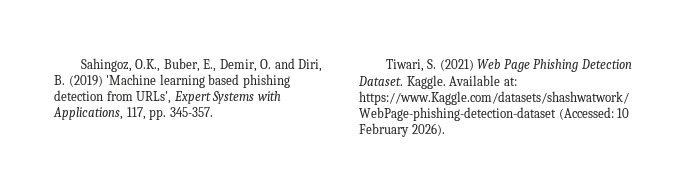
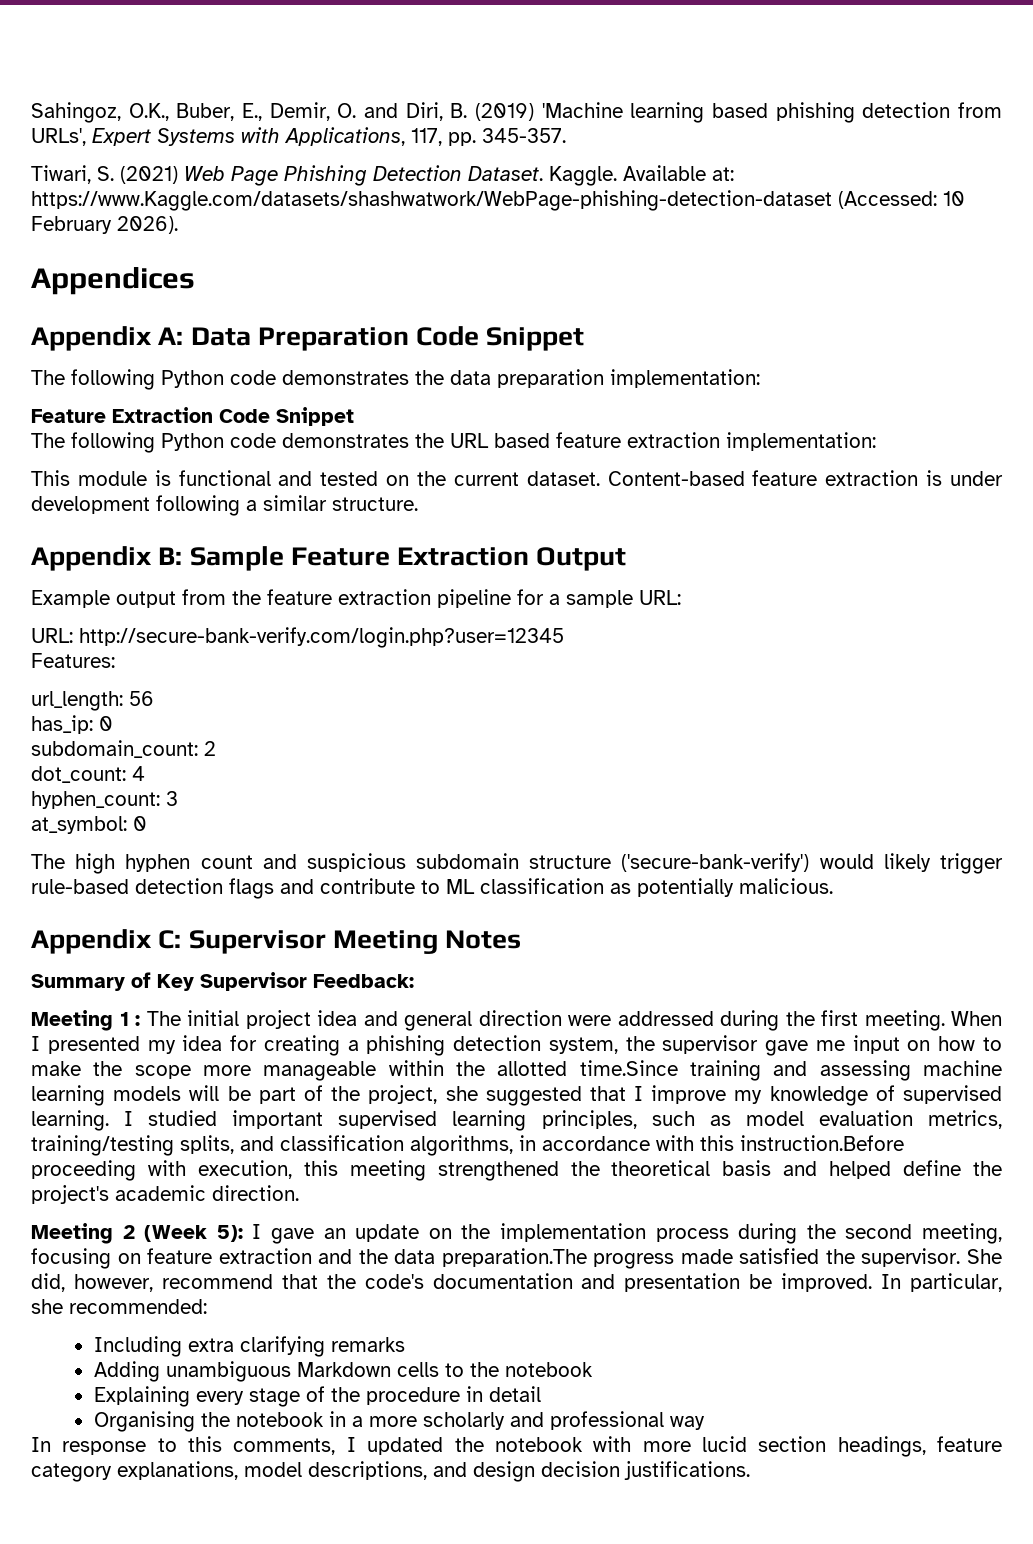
(445, 129) none -> [31,267,195,295] [31,326,585,351] [31,369,760,390] [31,407,354,426] [31,432,876,453] [31,470,1003,486] [31,495,418,516] [31,546,627,571] [31,589,681,608] [31,627,564,648] [31,653,115,668] [31,691,154,711] [31,715,113,734] [31,740,216,758] [31,766,145,783] [31,791,178,809] [31,816,147,834] [31,853,1003,874] [31,878,833,899] [31,929,522,954] [31,972,414,991] [31,1010,1002,1031] [31,1035,1002,1056] [31,1060,1003,1081] [31,1085,1002,1106] [31,1110,1003,1131] [31,1135,904,1156] [31,1160,1002,1181] [31,1185,299,1204] [31,1223,1003,1244] [31,1248,1003,1269] [31,1273,1002,1292] [31,1299,207,1314] [93,1336,405,1357] [93,1361,593,1382] [93,1386,541,1407] [93,1411,705,1432] [31,1436,1003,1457] [31,1461,750,1482] // Appendices // Appendix A: Data Preparation Code Snippet // The following Python code demonstrates the data preparation implementation: // Feature Extraction Code Snippet // The following Python code demonstrates the URL based feature extraction implementation: // This module is functional and tested on the current dataset. Content-based feature extraction is under development following a similar structure. // Appendix B: Sample Feature Extraction Output // Example output from the feature extraction pipeline for a sample URL: // URL: http://secure-bank-verify.com/login.php?user=12345 // Features: // url_length: 56 // has_ip: 0 // subdomain_count: 2 // dot_count: 4 // hyphen_count: 3 // at_symbol: 0 // The high hyphen count and suspicious subdomain structure ('secure-bank-verify') would likely trigger rule-based detection flags and contribute to ML classification as potentially malicious. // Appendix C: Supervisor Meeting Notes // Summary of Key Supervisor Feedback: // Meeting 1 : The initial project idea and general direction were addressed during the first meeting. When I presented my idea for creating a phishing detection system, the supervisor gave me input on how to make the scope more manageable within the allotted time.Since training and assessing machine learning models will be part of the project, she suggested that I improve my knowledge of supervised learning. I studied important supervised learning principles, such as model evaluation metrics, training/testing splits, and classification algorithms, in accordance with this instruction.Before proceeding with execution, this meeting strengthened the theoretical basis and helped define the project's academic direction. // Meeting 2 (Week 5): I gave an update on the implementation process during the second meeting, focusing on feature extraction and the data preparation.The progress made satisfied the supervisor. She did, however, recommend that the code's documentation and presentation be improved. In particular, she recommended: // Including extra clarifying remarks // Adding unambiguous Markdown cells to the notebook // Explaining every stage of the procedure in detail // Organising the notebook in a more scholarly and professional way // In response to this comments, I updated the notebook with more lucid section headings, feature category explanations, model descriptions, and design decision justifications.

